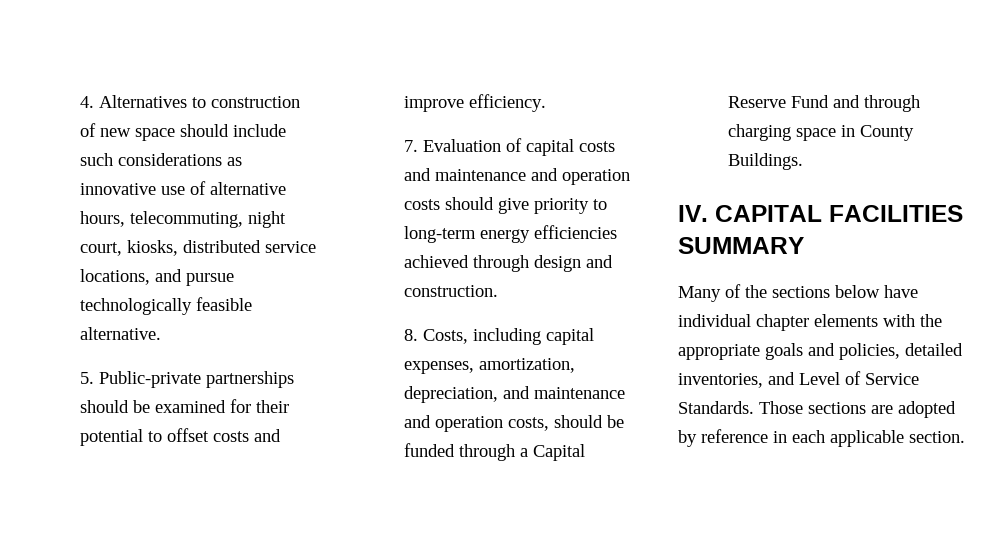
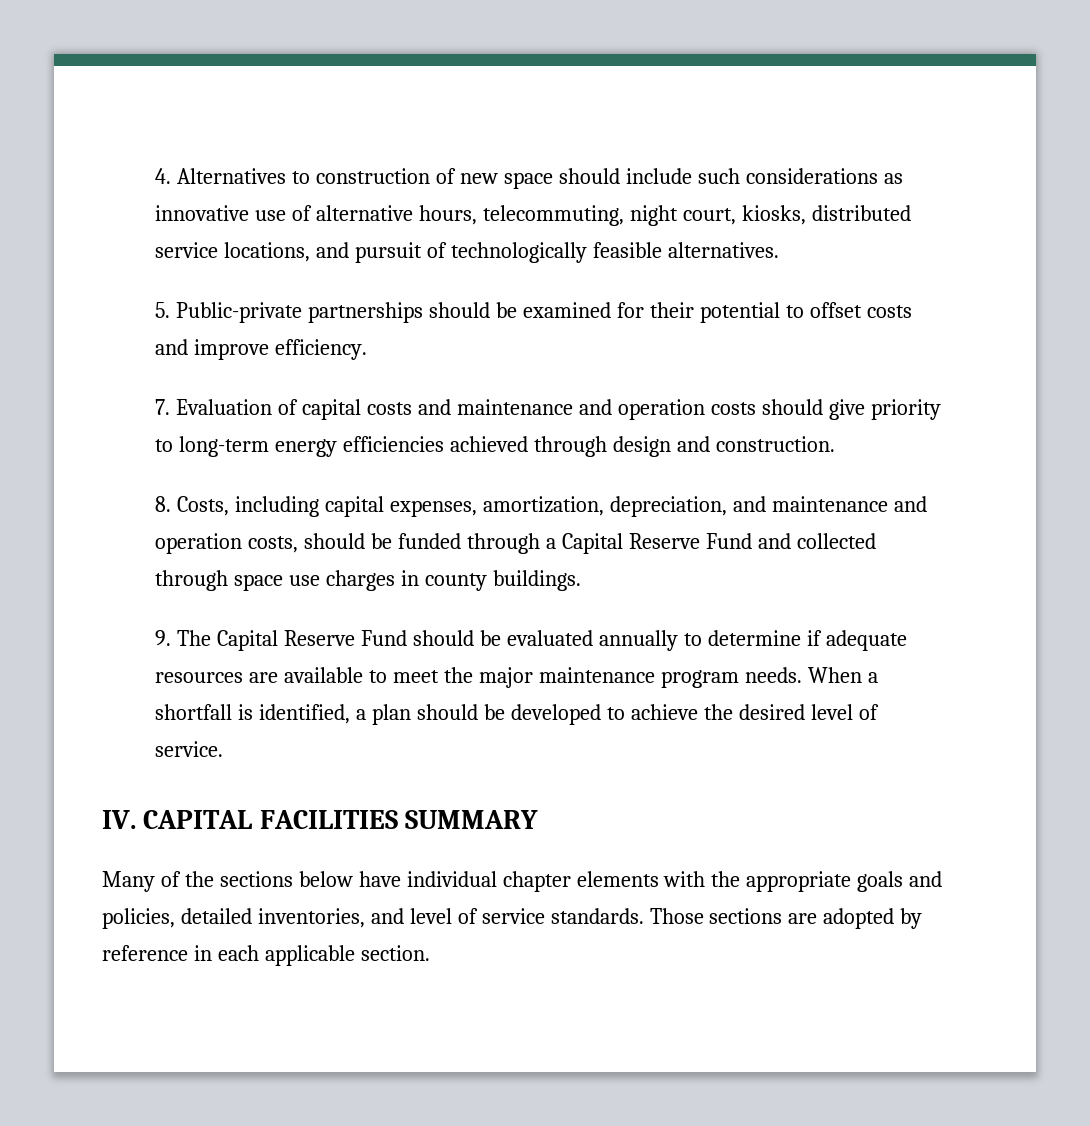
[186,273,235,286] pursue -> [355,242,448,263] pursuit of
[80,327,162,340] alternative. -> [667,242,779,258] alternatives.
[864,95,921,112] [728,124,915,141] [728,153,804,170] through charging space in County Buildings. -> [796,533,876,549] [155,570,581,591] [155,630,907,651] [155,667,878,688] [155,704,879,725] [155,741,224,757] collected through space use charges in county buildings. // 9. The Capital Reserve Fund should be evaluated annually to determine if adequate resources are available to meet the major maintenance program needs. When a shortfall is identified, a plan should be developed to achieve the desired level of service.
[799,371,919,385] [678,401,754,414] Level of Service Standards. -> [409,908,644,924] level of service standards.

